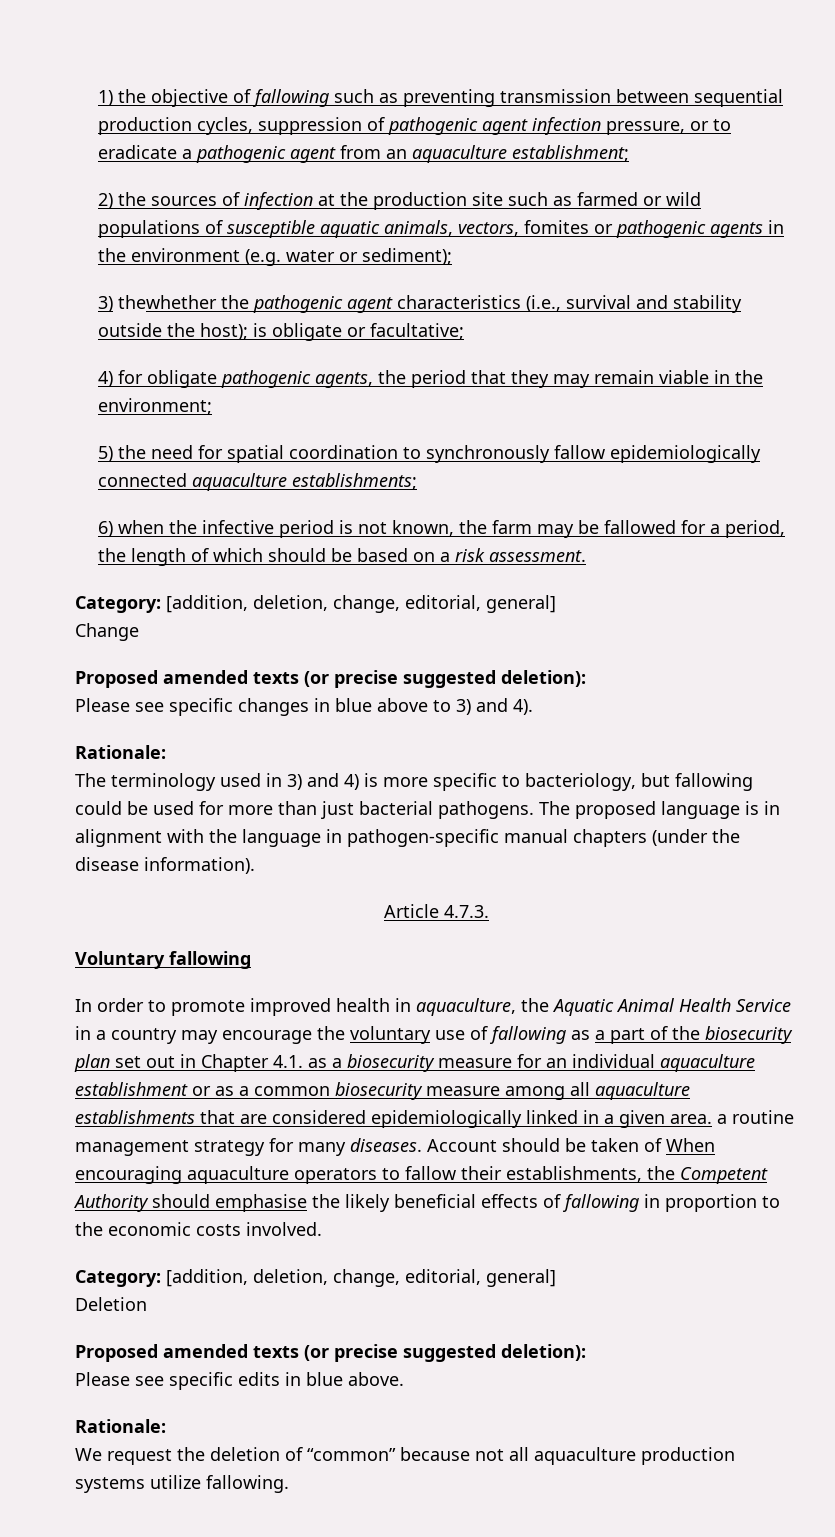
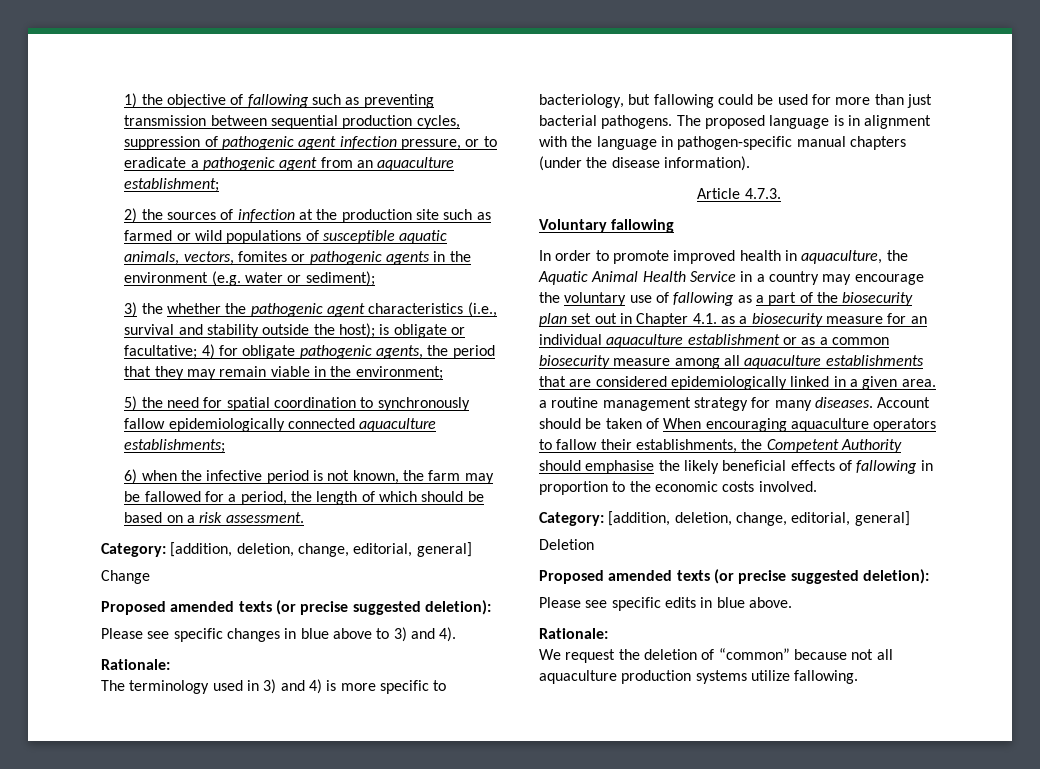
[117,295,217,309] thewhether -> [141,303,222,314] the whether
(464, 331) // -> (198, 352) none

